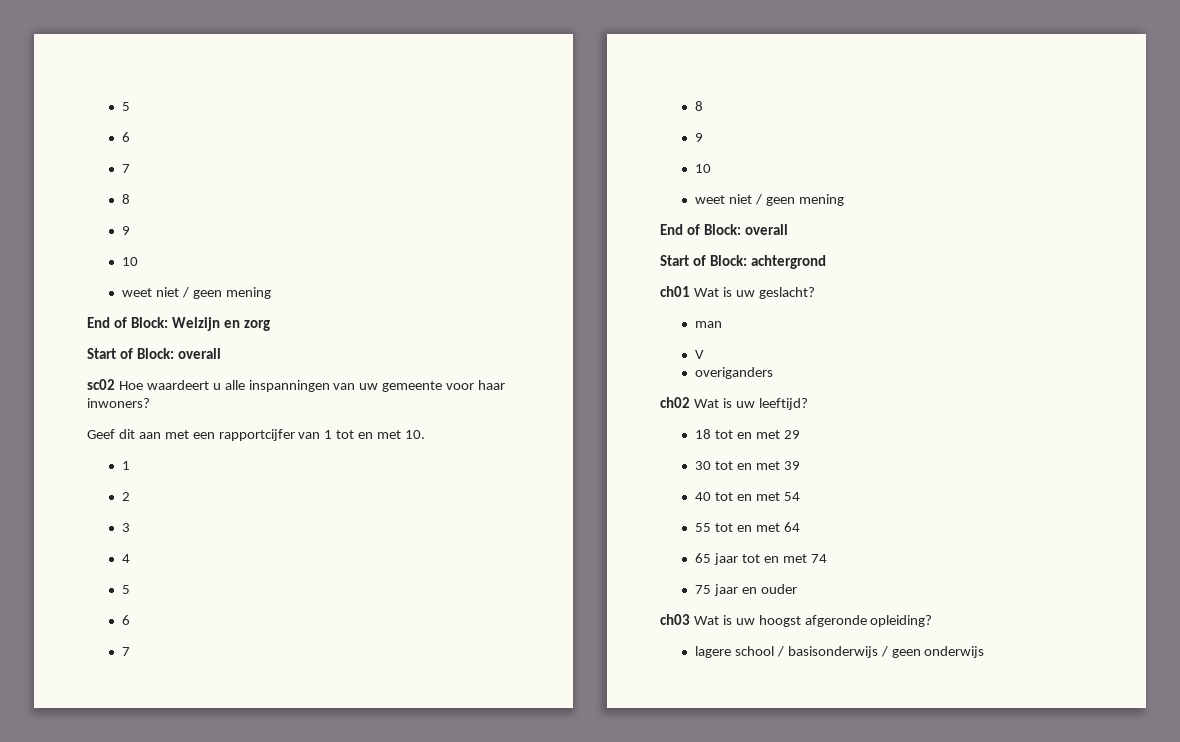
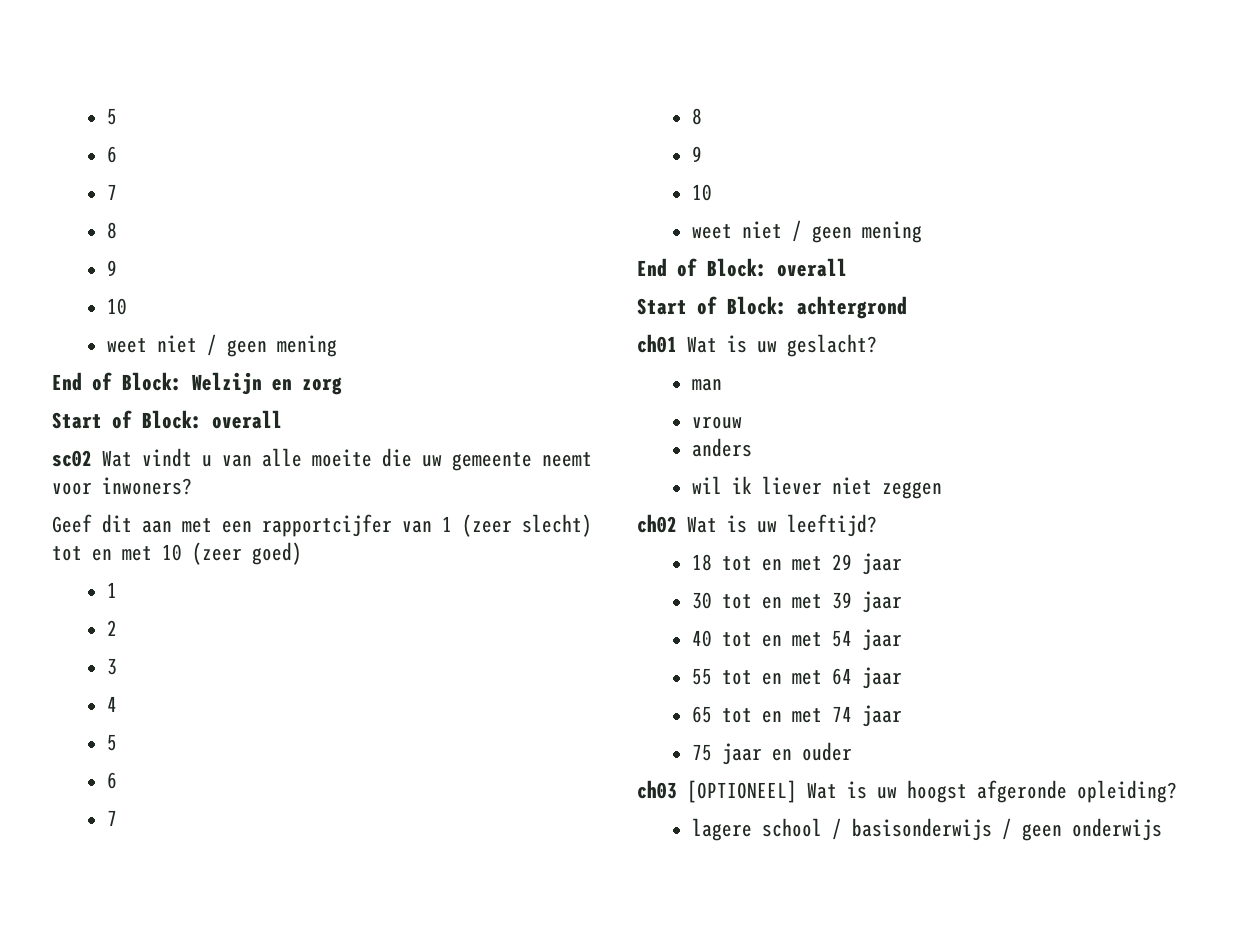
[118,380,506,392] Hoe waardeert u alle inspanningen van uw gemeente voor haar -> [102,448,592,471] [52,482,92,495] Wat vindt u van alle moeite die uw gemeente neemt voor
[336,430,426,439] tot en met 10. -> [462,514,592,537] [52,542,302,565] (zeer slecht) tot en met 10 (zeer goed)
[694,350,704,359] [694,367,773,379] V // overiganders -> [692,416,743,429] [692,438,753,457] [692,476,943,499] vrouw // anders // wil ik liever niet zeggen
(800, 434) none -> [862,553,903,575] jaar
(800, 465) none -> [862,591,903,613] jaar
(800, 496) none -> [862,629,903,651] jaar
(800, 527) none -> [862,667,903,689] jaar
[713,553,738,565] jaar -> (713, 714) none
(827, 558) none -> [862,705,903,727] jaar
(690, 619) none -> [687,780,797,803] [OPTIONEEL]

